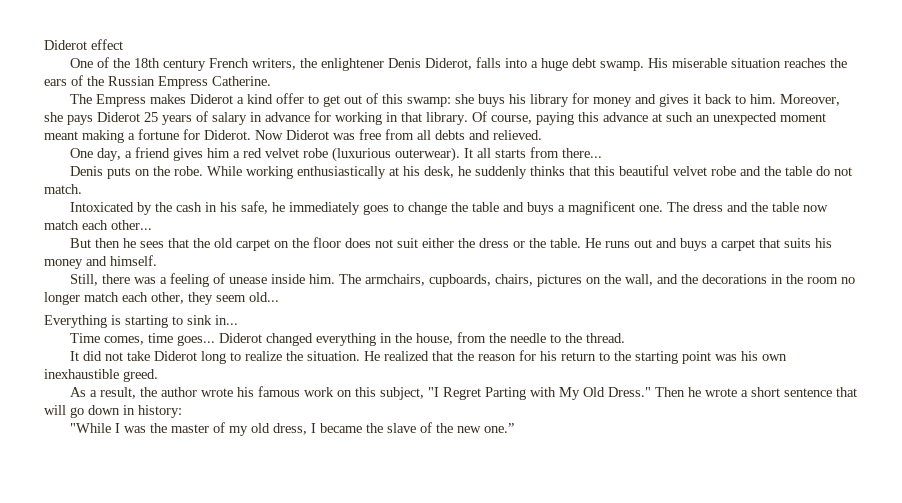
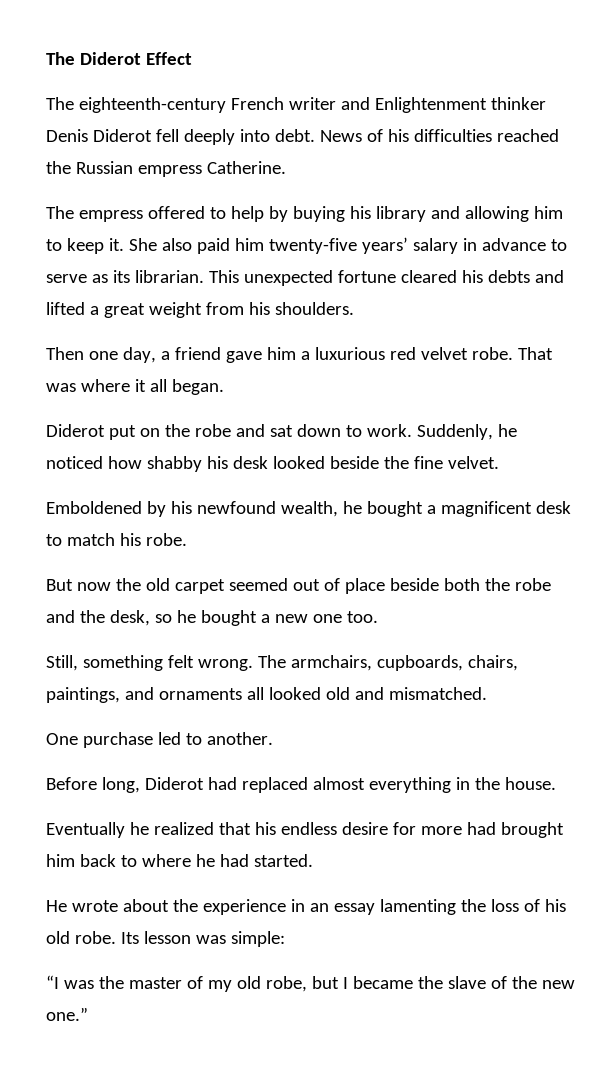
[44,39,123,50] [69,57,847,71] [44,75,83,86] Diderot effect // One of the 18th century French writers, the enlightener Denis Diderot, falls into a huge debt swamp. His miserable situation reaches the ears of -> [46,52,192,65] [46,97,546,113] [46,129,559,145] The Diderot Effect // The eighteenth-century French writer and Enlightenment thinker Denis Diderot fell deeply into debt. News of his difficulties reached
[158,76,208,89] Empress -> [137,165,202,177] empress
[95,93,840,107] [44,111,826,125] [44,129,542,143] [69,148,93,158] Empress makes Diderot a kind offer to get out of this swamp: she buys his library for money and gives it back to him. Moreover, she pays Diderot 25 years of salary in advance for working in that library. Of course, paying this advance at such an unexpected moment meant making a fortune for Diderot. Now Diderot was free from all debts and relieved. // One -> [78,206,563,222] [46,237,567,254] [46,270,564,286] [46,302,354,318] [46,347,118,360] empress offered to help by buying his library and allowing him to keep it. She also paid him twenty-five years’ salary in advance to serve as its librarian. This unexpected fortune cleared his debts and lifted a great weight from his shoulders. // Then one
[172,148,203,161] gives -> [225,351,262,363] gave
(240, 154) none -> [314,347,385,360] luxurious
[302,147,602,162] [69,165,852,179] [44,184,82,194] [69,201,828,215] [44,220,152,230] [69,237,832,251] [44,255,157,269] [69,273,855,287] [44,292,279,305] [44,315,238,328] [69,332,625,346] [69,350,787,364] [44,369,158,382] [69,386,857,400] [44,405,182,418] [69,423,120,433] robe (luxurious outerwear). It all starts from there... // Denis puts on the robe. While working enthusiastically at his desk, he suddenly thinks that this beautiful velvet robe and the table do not match. // Intoxicated by the cash in his safe, he immediately goes to change the table and buys a magnificent one. The dress and the table now match each other... // But then he sees that the old carpet on the floor does not suit either the dress or the table. He runs out and buys a carpet that suits his money and himself. // Still, there was a feeling of unease inside him. The armchairs, cupboards, chairs, pictures on the wall, and the decorations in the room no longer match each other, they seem old... // Everything is starting to sink in... // Time comes, time goes... Diderot changed everything in the house, from the needle to the thread. // It did not take Diderot long to realize the situation. He realized that the reason for his return to the starting point was his own inexhaustible greed. // As a result, the author wrote his famous work on this subject, "I Regret Parting with My Old Dress." Then he wrote a short sentence that will go down in history: // "While I -> [471,347,553,360] [46,379,224,395] [46,424,517,440] [46,456,499,472] [46,501,571,517] [46,533,187,546] [46,578,551,594] [46,610,378,626] [46,655,518,671] [46,687,487,703] [46,732,273,748] [46,777,556,793] [46,822,564,838] [46,854,313,867] [46,899,566,915] [46,931,285,947] [46,975,59,989] robe. That was where it all began. // Diderot put on the robe and sat down to work. Suddenly, he noticed how shabby his desk looked beside the fine velvet. // Emboldened by his newfound wealth, he bought a magnificent desk to match his robe. // But now the old carpet seemed out of place beside both the robe and the desk, so he bought a new one too. // Still, something felt wrong. The armchairs, cupboards, chairs, paintings, and ornaments all looked old and mismatched. // One purchase led to another. // Before long, Diderot had replaced almost everything in the house. // Eventually he realized that his endless desire for more had brought him back to where he had started. // He wrote about the experience in an essay lamenting the loss of his old robe. Its lesson was simple: // “I
[272,423,307,435] dress, -> [265,976,339,992] robe, but

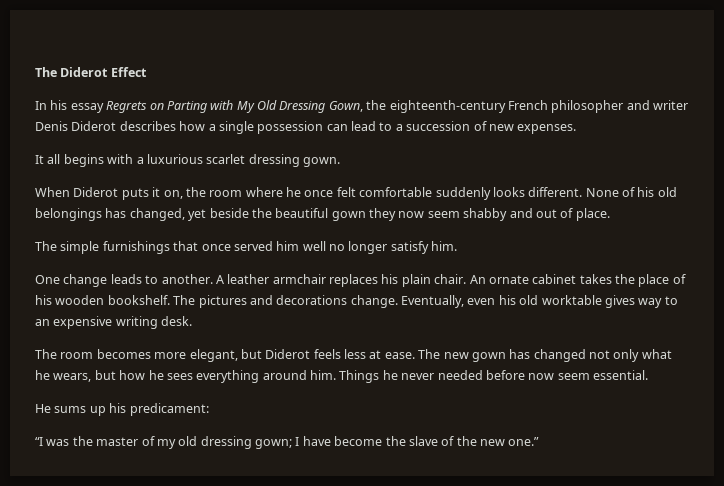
[46,97,546,113] [46,129,559,145] [46,161,286,177] [46,206,563,222] [46,237,567,254] [46,270,564,286] [46,302,354,318] [46,347,553,363] [46,379,224,395] [46,424,517,440] [46,456,499,472] [46,501,571,517] [46,533,187,546] [46,578,551,594] [46,610,378,626] [46,655,518,671] [46,687,487,703] [46,732,273,748] [46,777,556,793] [46,822,564,838] [46,854,313,867] [46,899,566,915] [46,931,285,947] The eighteenth-century French writer and Enlightenment thinker Denis Diderot fell deeply into debt. News of his difficulties reached the Russian empress Catherine. // The empress offered to help by buying his library and allowing him to keep it. She also paid him twenty-five years’ salary in advance to serve as its librarian. This unexpected fortune cleared his debts and lifted a great weight from his shoulders. // Then one day, a friend gave him a luxurious red velvet robe. That was where it all began. // Diderot put on the robe and sat down to work. Suddenly, he noticed how shabby his desk looked beside the fine velvet. // Emboldened by his newfound wealth, he bought a magnificent desk to match his robe. // But now the old carpet seemed out of place beside both the robe and the desk, so he bought a new one too. // Still, something felt wrong. The armchairs, cupboards, chairs, paintings, and ornaments all looked old and mismatched. // One purchase led to another. // Before long, Diderot had replaced almost everything in the house. // Eventually he realized that his endless desire for more had brought him back to where he had started. // He wrote about the experience in an essay lamenting the loss of his old robe. Its lesson was simple: -> [35,100,688,113] [35,121,577,134] [35,154,340,167] [35,187,677,200] [35,208,610,221] [35,241,458,254] [35,274,686,287] [35,295,678,308] [35,316,193,329] [35,349,672,362] [35,370,648,383] [35,403,209,416] In his essay Regrets on Parting with My Old Dressing Gown, the eighteenth-century French philosopher and writer Denis Diderot describes how a single possession can lead to a succession of new expenses. // It all begins with a luxurious scarlet dressing gown. // When Diderot puts it on, the room where he once felt comfortable suddenly looks different. None of his old belongings has changed, yet beside the beautiful gown they now seem shabby and out of place. // The simple furnishings that once served him well no longer satisfy him. // One change leads to another. A leather armchair replaces his plain chair. An ornate cabinet takes the place of his wooden bookshelf. The pictures and decorations change. Eventually, even his old worktable gives way to an expensive writing desk. // The room becomes more elegant, but Diderot feels less at ease. The new gown has changed not only what he wears, but how he sees everything around him. Things he never needed before now seem essential. // He sums up his predicament:
[265,976,413,992] robe, but I became -> [200,436,383,449] dressing gown; I have become

